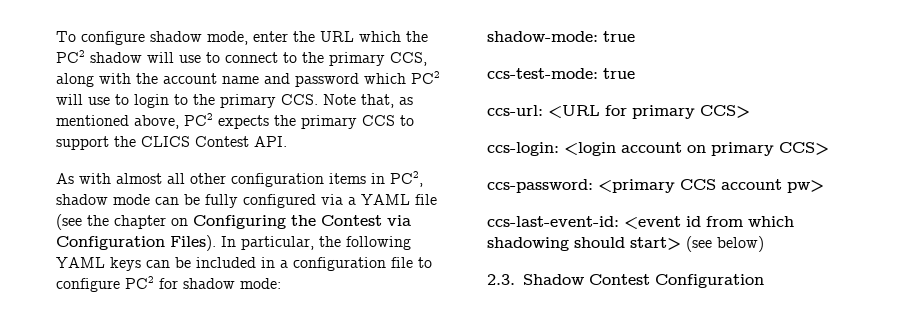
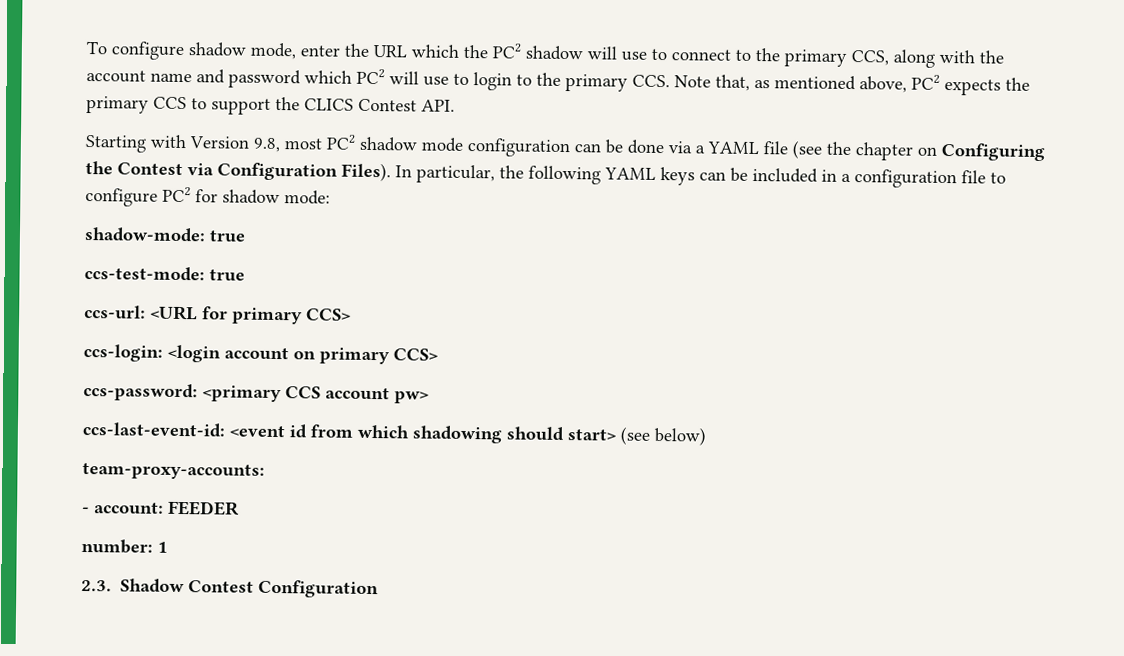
[56,171,423,187] As with almost all other configuration items in PC2, -> [85,134,356,153] Starting with Version 9.8, most PC2
[155,194,316,208] can be fully configured -> [467,138,664,158] configuration can be done
(764, 244) none -> [82,462,265,480] [82,500,240,516] [81,538,168,554] // team-proxy-accounts: // - account: FEEDER // number: 1

